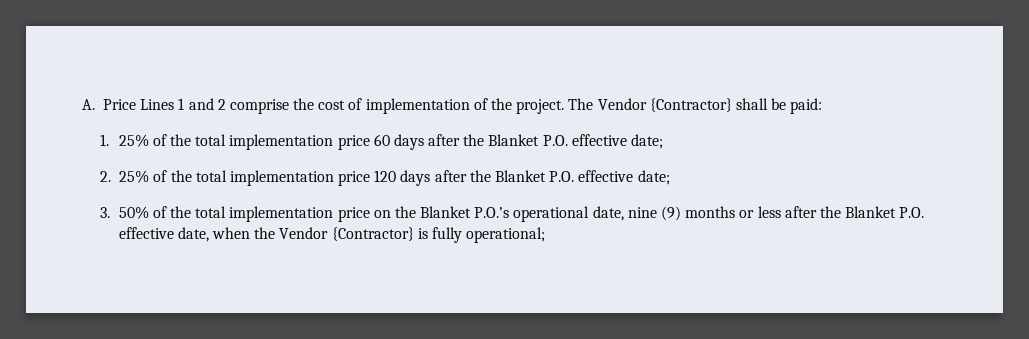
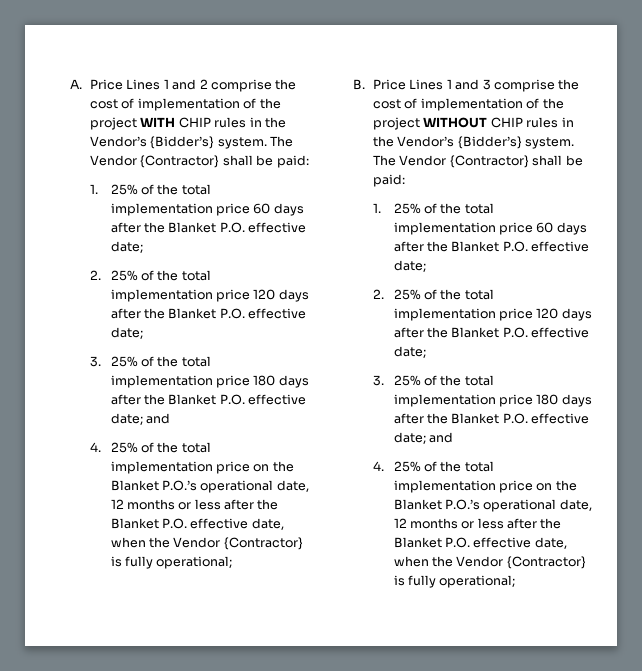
[516,99,565,114] project. -> [90,117,286,130] [90,136,267,149] project WITH CHIP rules in the Vendor’s {Bidder’s} system.
[118,206,149,219] 50% -> [110,356,211,367] [110,375,309,388] [110,394,307,405] [110,413,170,425] [90,442,138,453] 25% of the total implementation price 180 days after the Blanket P.O. effective date; and // 4. 25%
[627,206,682,221] nine (9) -> [110,499,124,509] 12
(546, 235) none -> [352,79,580,92] [373,98,564,111] [373,117,574,130] [373,136,575,149] [373,155,583,168] [373,174,406,187] [373,203,494,214] [393,222,587,235] [393,241,590,252] [393,260,426,272] [373,289,494,300] [393,308,592,321] [393,327,590,338] [393,346,426,358] [373,375,494,386] [393,394,592,407] [393,413,590,424] [393,432,453,444] [373,461,494,472] [393,480,577,493] [393,499,592,512] [393,518,562,529] [393,537,567,549] [393,556,586,569] [393,575,516,588] // B. Price Lines 1 and 3 comprise the cost of implementation of the project WITHOUT CHIP rules in the Vendor’s {Bidder’s} system. The Vendor {Contractor} shall be paid: // 1. 25% of the total implementation price 60 days after the Blanket P.O. effective date; // 2. 25% of the total implementation price 120 days after the Blanket P.O. effective date; // 3. 25% of the total implementation price 180 days after the Blanket P.O. effective date; and // 4. 25% of the total implementation price on the Blanket P.O.’s operational date, 12 months or less after the Blanket P.O. effective date, when the Vendor {Contractor} is fully operational;

